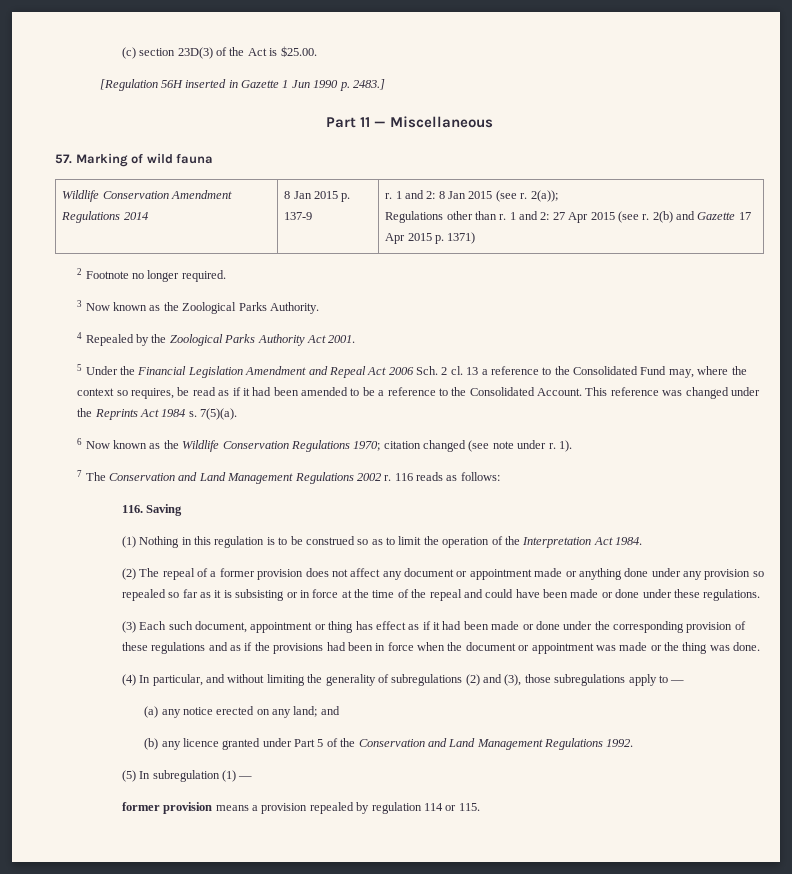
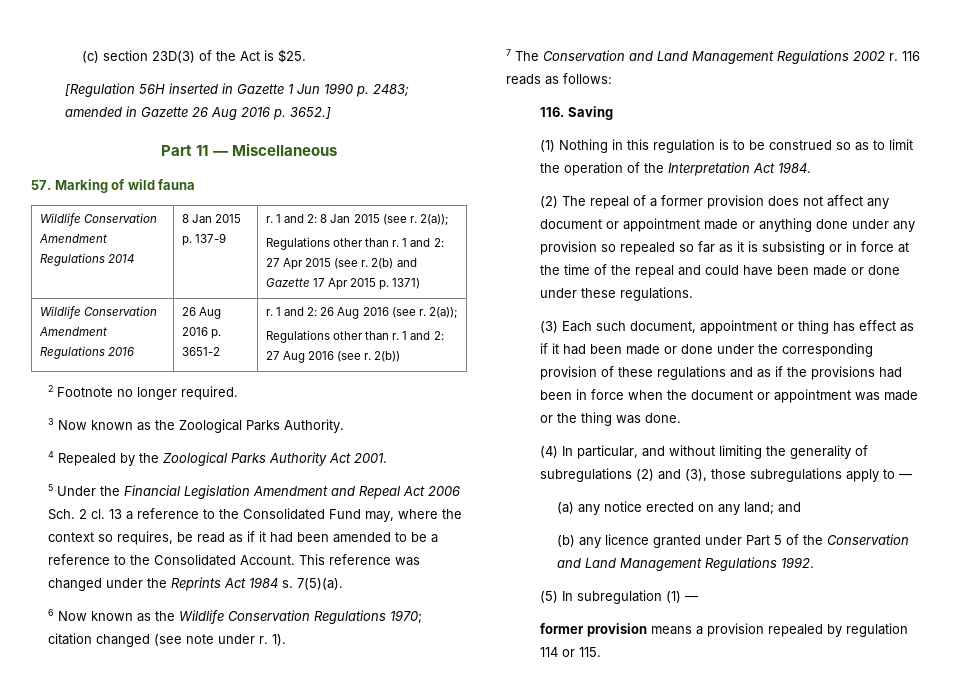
[280,46,317,57] $25.00. -> [278,49,307,63] $25.
[352,79,385,90] 2483.] -> [373,84,410,97] [65,106,332,120] 2483; amended in Gazette 26 Aug 2016 p. 3652.]
(476, 238) none -> [39,306,157,319] [38,327,107,336] [39,346,134,359] [181,307,221,319] [181,327,221,339] [181,347,220,356] [265,307,457,319] [265,330,444,343] [265,351,401,363] // Wildlife Conservation Amendment Regulations 2016 | 26 Aug 2016 p. 3651-2 | r. 1 and 2: 26 Aug 2016 (see r. 2(a)); // Regulations other than r. 1 and 2: 27 Aug 2016 (see r. 2(b))

